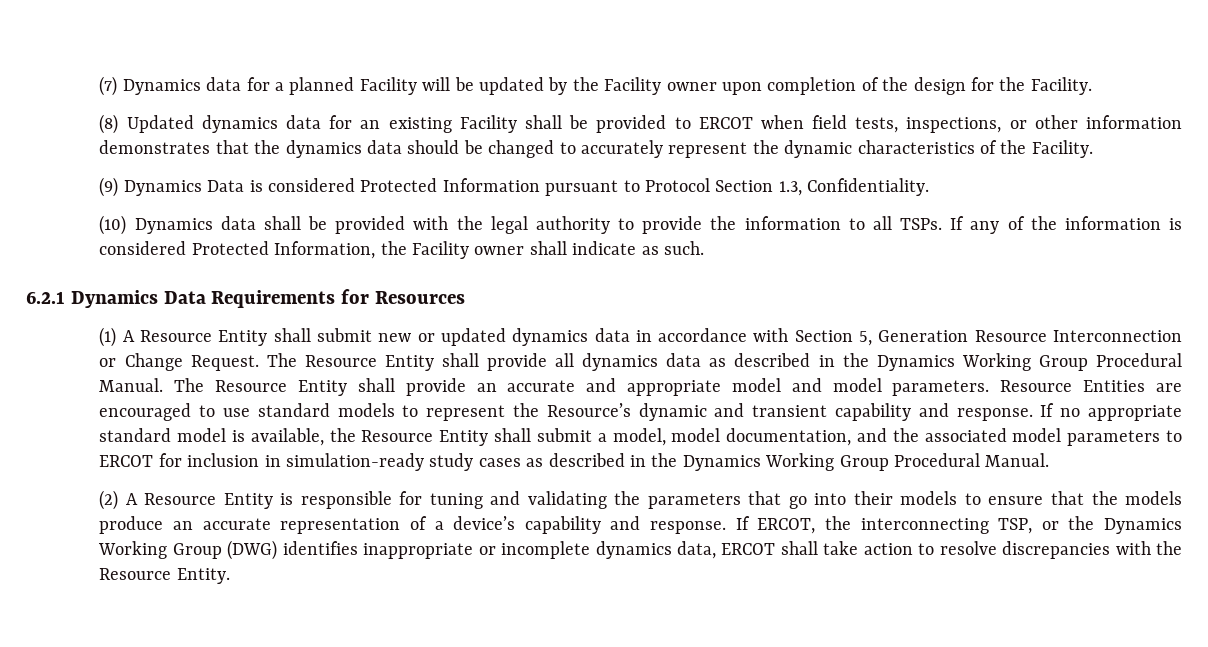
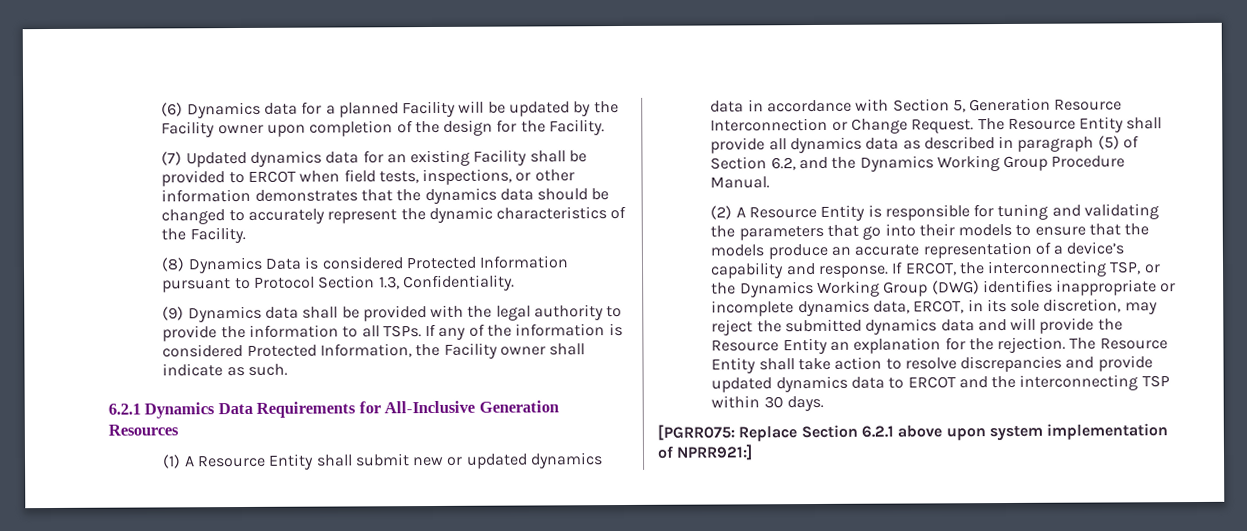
[99,76,118,96] (7) -> [161,102,184,117] (6)
[99,114,119,134] (8) -> [161,151,183,166] (7)
[99,177,119,197] (9) -> [161,257,186,272] (8)
[99,215,127,235] (10) -> [162,306,185,321] (9)
(370, 296) none -> [384,400,559,414] All-Inclusive Generation
[842,353,1183,371] [99,378,1182,396] [99,403,1183,421] [99,428,1182,446] [99,453,981,471] the Dynamics Working Group Procedural Manual. The Resource Entity shall provide an accurate and appropriate model and model parameters. Resource Entities are encouraged to use standard models to represent the Resource’s dynamic and transient capability and response. If no appropriate standard model is available, the Resource Entity shall submit a model, model documentation, and the associated model parameters to ERCOT for inclusion in simulation-ready study cases as described in the Dynamics Working Group Procedural -> [1017,135,1140,152] [710,155,1126,172] paragraph (5) of Section 6.2, and the Dynamics Working Group Procedure
[721,543,776,555] ERCOT -> [913,298,1158,315] [711,317,1123,336] [711,336,1168,355] [711,357,757,374] ERCOT, in its sole discretion, may reject the submitted dynamics data and will provide the Resource Entity an explanation for the rejection. The Resource Entity
[1115,541,1182,555] [99,568,230,584] with the Resource Entity. -> [1065,355,1153,372] [711,374,1170,393] [711,395,824,412] [657,423,1169,442] [657,444,754,461] and provide updated dynamics data to ERCOT and the interconnecting TSP within 30 days. // [PGRR075: Replace Section 6.2.1 above upon system implementation of NPRR921:]

